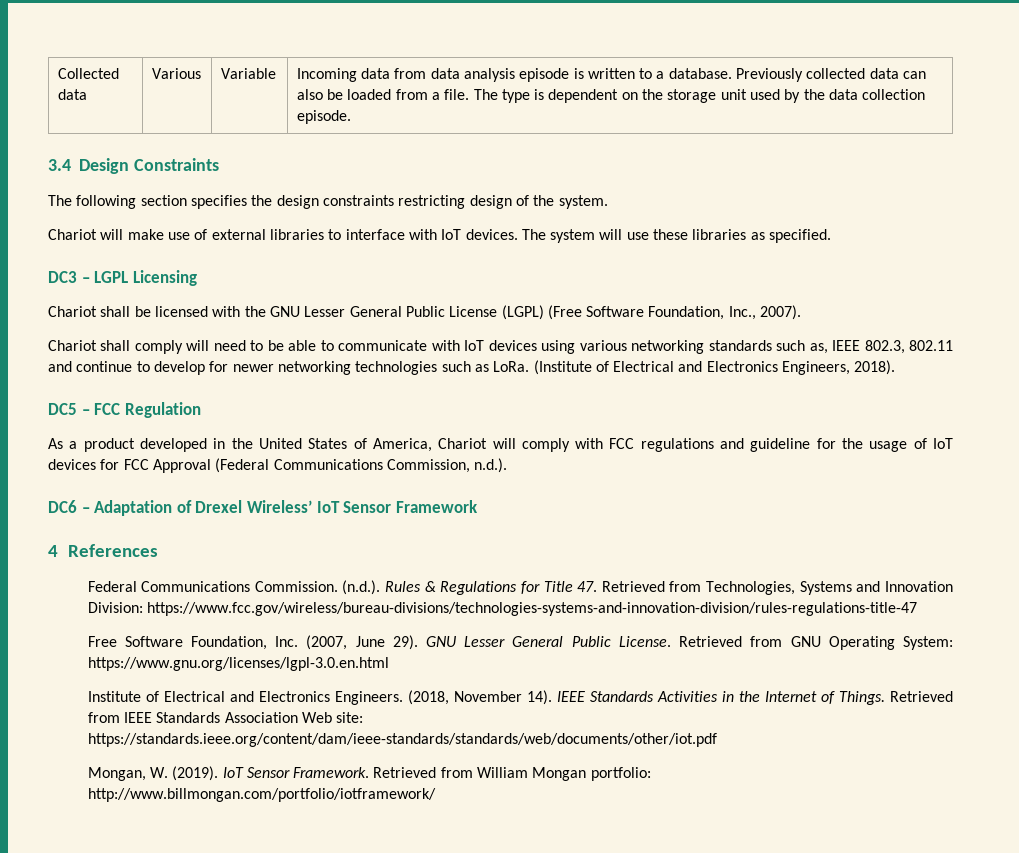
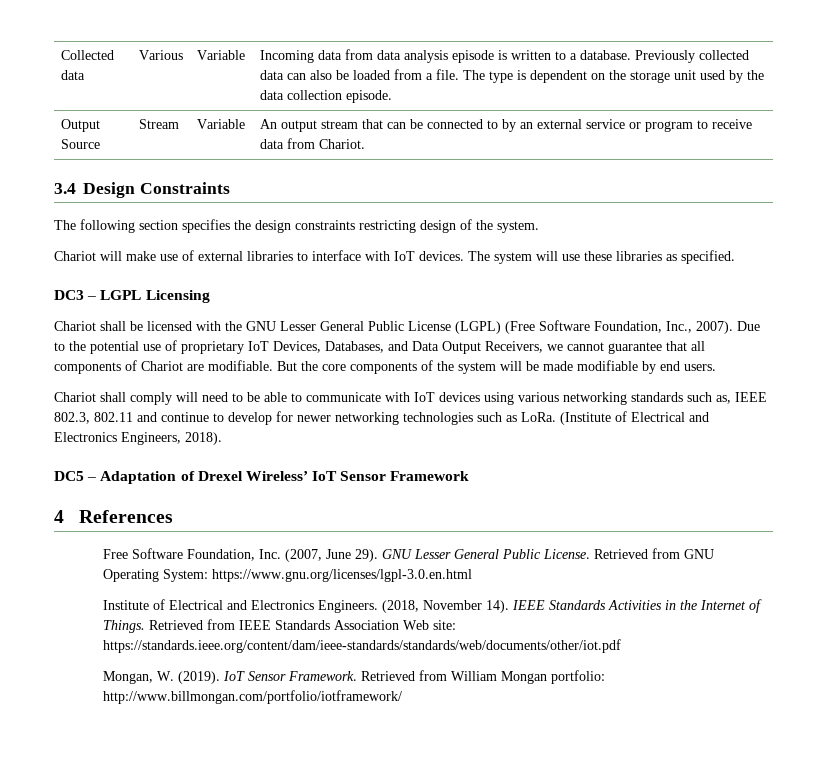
(351, 117) none -> [60,119,100,132] [60,139,100,149] [138,119,179,129] [196,119,245,129] [259,119,752,132] [259,138,365,149] // Output Source | Stream | Variable | An output stream that can be connected to by an external service or program to receive data from Chariot.
(802, 312) none -> [737,321,760,331] [54,340,705,354] [54,360,716,374] Due to the potential use of proprietary IoT Devices, Databases, and Data Output Receivers, we cannot guarantee that all components of Chariot are modifiable. But the core components of the system will be made modifiable by end users.
[94,402,201,418] [48,438,954,452] [48,458,508,473] [48,500,90,513] FCC Regulation // As a product developed in the United States of America, Chariot will comply with FCC regulations and guideline for the usage of IoT devices for FCC Approval (Federal Communications Commission, n.d.). // DC6 – -> (97, 479) none
[87,580,953,595] [87,602,917,616] // Federal Communications Commission. (n.d.). Rules & Regulations for Title 47. Retrieved from Technologies, Systems and Innovation Division: https://www.fcc.gov/wireless/bureau-divisions/technologies-systems-and-innovation-division/rules-regulations-title-47 -> (173, 516) none

